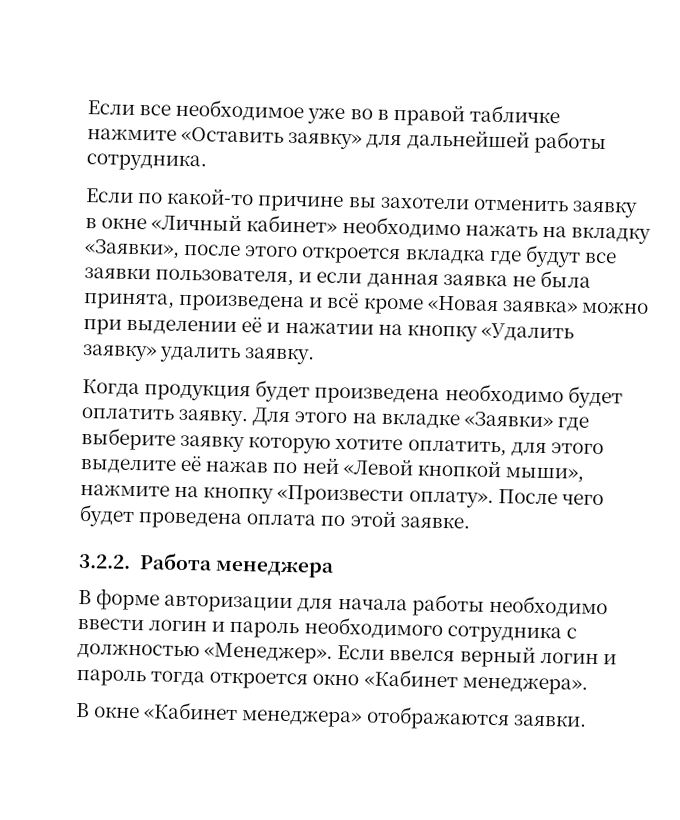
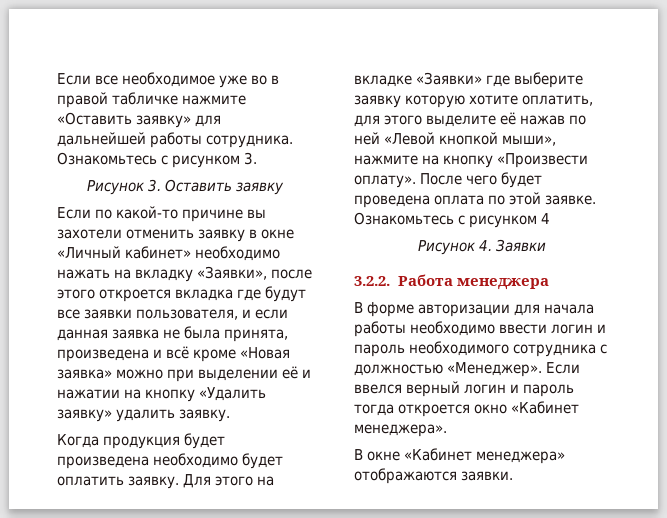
(207, 162) none -> [57,152,258,168] [86,179,285,195] Ознакомьтесь с рисунком 3. // Рисунок 3. Оставить заявку
(470, 522) none -> [354,212,551,228] [417,239,547,255] Ознакомьтесь с рисунком 4 // Рисунок 4. Заявки

